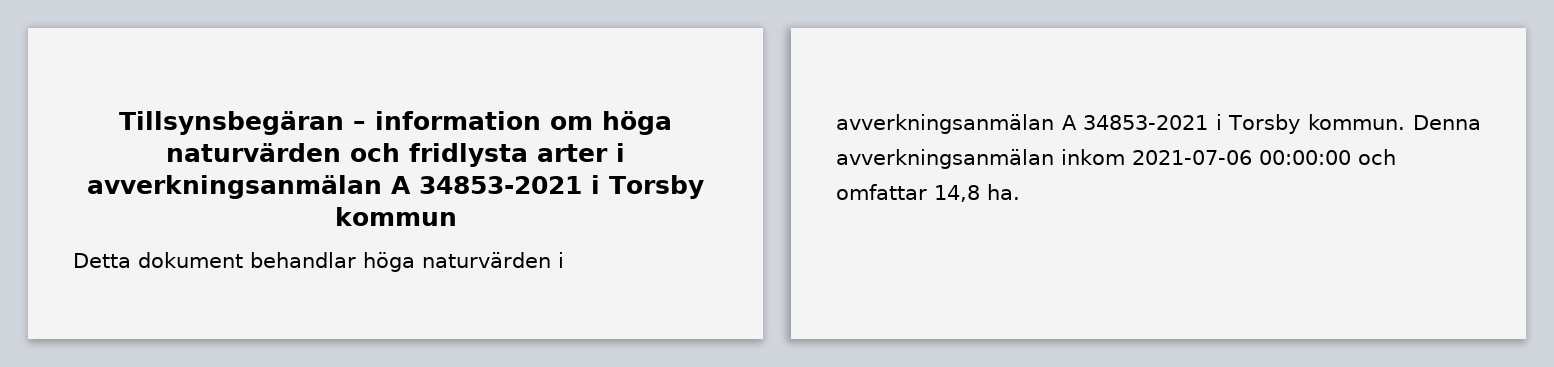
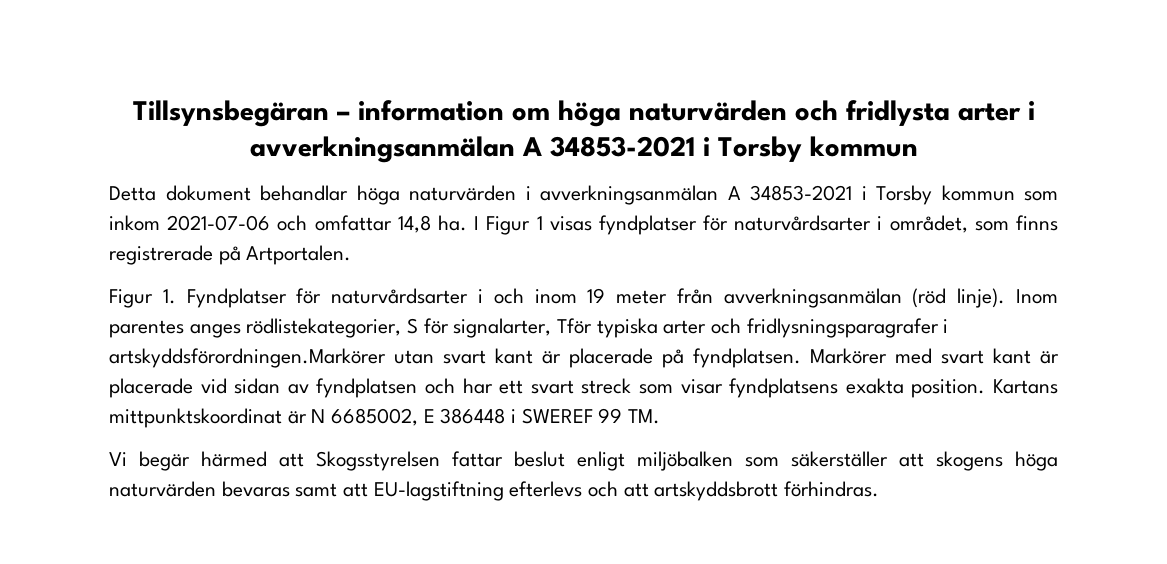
[1307,114,1481,130] [836,149,1054,169] kommun. Denna avverkningsanmälan -> [941,185,1058,201] kommun som
[1258,150,1351,165] 00:00:00 -> (271, 223) none
(1020, 192) none -> [474,215,1058,235] [109,245,352,265] [109,288,1058,308] [109,318,949,338] [109,348,1059,368] [109,378,1059,398] [109,408,661,428] [109,451,1058,471] [109,481,880,501] I Figur 1 visas fyndplatser för naturvårdsarter i området, som finns registrerade på Artportalen. // Figur 1. Fyndplatser för naturvårdsarter i och inom 19 meter från avverkningsanmälan (röd linje). Inom parentes anges rödlistekategorier, S för signalarter, Tför typiska arter och fridlysningsparagrafer i artskyddsförordningen.Markörer utan svart kant är placerade på fyndplatsen. Markörer med svart kant är placerade vid sidan av fyndplatsen och har ett svart streck som visar fyndplatsens exakta position. Kartans mittpunktskoordinat är N 6685002, E 386448 i SWEREF 99 TM. // Vi begär härmed att Skogsstyrelsen fattar beslut enligt miljöbalken som säkerställer att skogens höga naturvärden bevaras samt att EU-lagstiftning efterlevs och att artskyddsbrott förhindras.

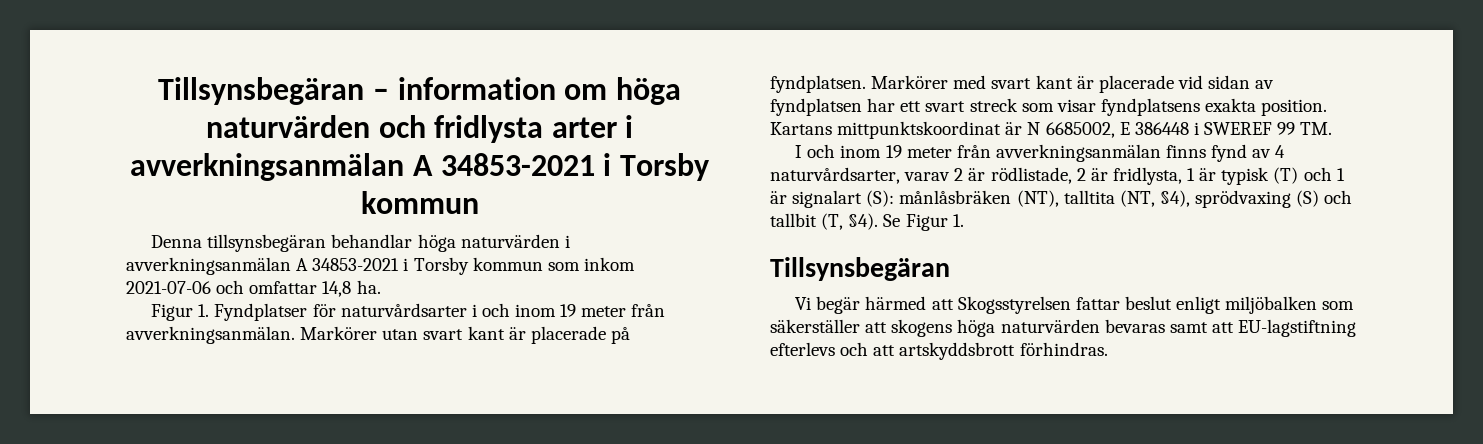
[109,185,251,201] Detta dokument -> [151,234,327,252] Denna tillsynsbegäran
[474,215,1058,235] [109,245,352,265] I Figur 1 visas fyndplatser för naturvårdsarter i området, som finns registrerade på Artportalen. -> (381, 287) none
[723,288,1058,308] [109,318,949,338] [109,348,386,368] avverkningsanmälan (röd linje). Inom parentes anges rödlistekategorier, S för signalarter, Tför typiska arter och fridlysningsparagrafer i artskyddsförordningen.Markörer -> [126,326,378,344] avverkningsanmälan. Markörer
[425,378,455,394] och -> (862, 107) none
(661, 416) none -> [795,144,1286,162] [770,167,1345,185] [770,190,1353,208] [770,213,964,231] [770,257,950,281] // I och inom 19 meter från avverkningsanmälan finns fynd av 4 naturvårdsarter, varav 2 är rödlistade, 2 är fridlysta, 1 är typisk (T) och 1 är signalart (S): månlåsbräken (NT), talltita (NT, §4), sprödvaxing (S) och tallbit (T, §4). Se Figur 1. // Tillsynsbegäran

